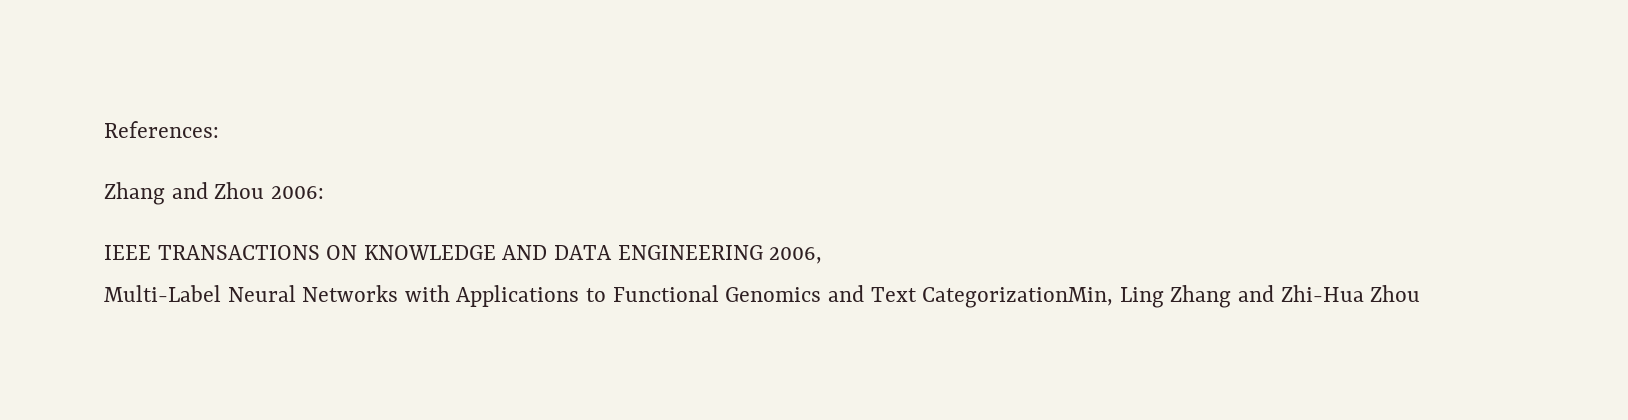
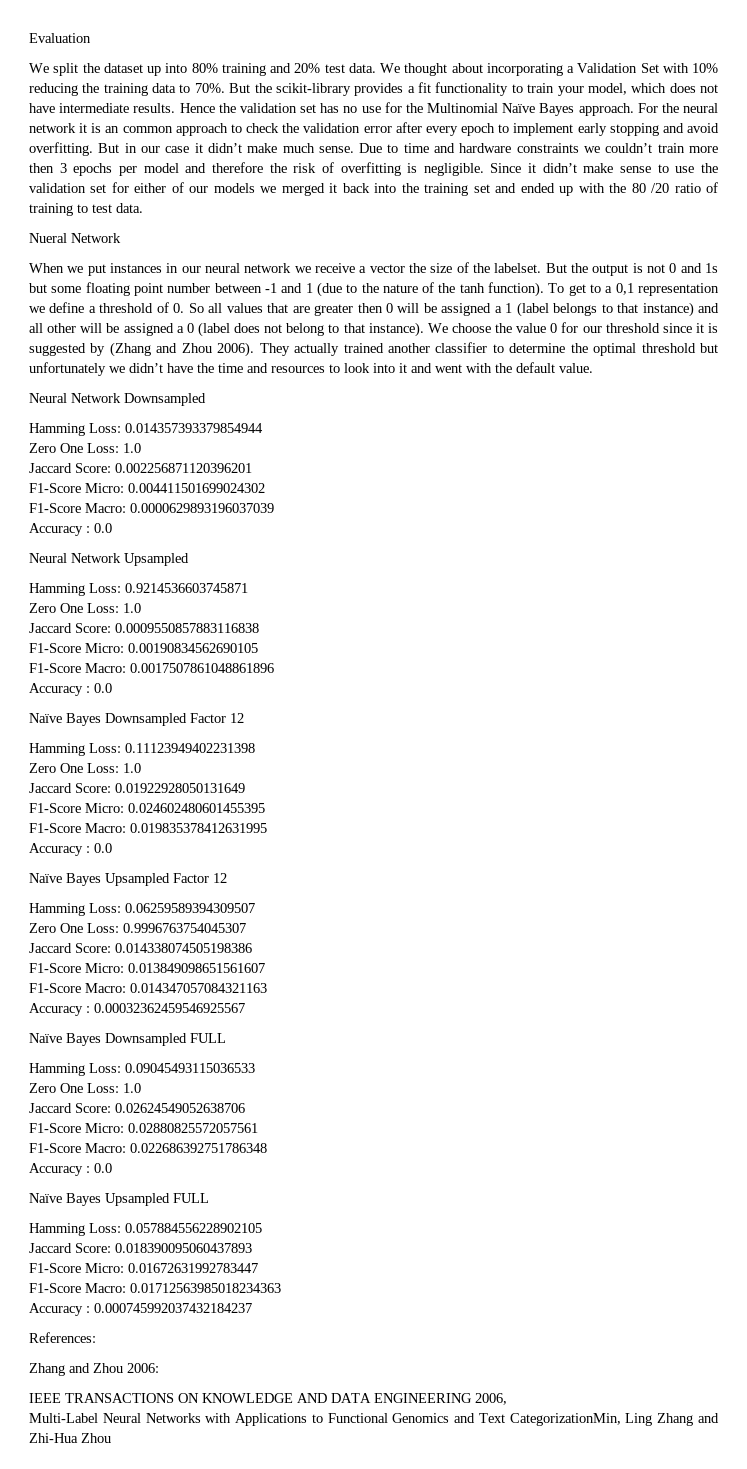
(104, 129) none -> [29,33,91,43] [29,63,718,76] [29,82,718,96] [29,102,718,116] [29,122,719,136] [29,142,718,156] [29,162,718,176] [29,182,718,196] [29,203,143,216] [29,233,121,243] [29,262,719,276] [29,282,720,297] [29,302,719,317] [29,322,718,337] [29,342,718,357] [29,362,593,376] [29,393,206,406] [29,423,263,436] [29,443,141,453] [29,463,252,473] [29,483,265,493] [29,503,274,513] [29,523,112,536] [29,553,189,566] [29,583,248,596] [29,603,141,613] [29,623,259,633] [29,643,258,653] [29,663,274,673] [29,683,112,696] [29,713,244,726] [29,743,255,756] [29,763,141,773] [29,783,245,793] [29,803,265,813] [29,823,267,833] [29,843,112,856] [29,873,227,886] [29,903,255,916] [29,923,246,933] [29,943,252,953] [29,963,265,973] [29,983,267,993] [29,1003,245,1016] [29,1033,226,1046] [29,1063,255,1076] [29,1083,141,1093] [29,1103,245,1113] [29,1123,258,1133] [29,1143,267,1153] [29,1163,112,1176] [29,1193,209,1206] [29,1223,262,1236] [29,1243,252,1253] [29,1263,258,1273] [29,1283,281,1293] [29,1303,252,1316] Evaluation // We split the dataset up into 80% training and 20% test data. We thought about incorporating a Validation Set with 10% reducing the training data to 70%. But the scikit-library provides a fit functionality to train your model, which does not have intermediate results. Hence the validation set has no use for the Multinomial Naïve Bayes approach. For the neural network it is an common approach to check the validation error after every epoch to implement early stopping and avoid overfitting. But in our case it didn’t make much sense. Due to time and hardware constraints we couldn’t train more then 3 epochs per model and therefore the risk of overfitting is negligible. Since it didn’t make sense to use the validation set for either of our models we merged it back into the training set and ended up with the 80 /20 ratio of training to test data. // Nueral Network // When we put instances in our neural network we receive a vector the size of the labelset. But the output is not 0 and 1s but some floating point number between -1 and 1 (due to the nature of the tanh function). To get to a 0,1 representation we define a threshold of 0. So all values that are greater then 0 will be assigned a 1 (label belongs to that instance) and all other will be assigned a 0 (label does not belong to that instance). We choose the value 0 for our threshold since it is suggested by (Zhang and Zhou 2006). They actually trained another classifier to determine the optimal threshold but unfortunately we didn’t have the time and resources to look into it and went with the default value. // Neural Network Downsampled // Hamming Loss: 0.014357393379854944 // Zero One Loss: 1.0 // Jaccard Score: 0.002256871120396201 // F1-Score Micro: 0.004411501699024302 // F1-Score Macro: 0.0000629893196037039 // Accuracy : 0.0 // Neural Network Upsampled // Hamming Loss: 0.9214536603745871 // Zero One Loss: 1.0 // Jaccard Score: 0.0009550857883116838 // F1-Score Micro: 0.00190834562690105 // F1-Score Macro: 0.0017507861048861896 // Accuracy : 0.0 // Naïve Bayes Downsampled Factor 12 // Hamming Loss: 0.11123949402231398 // Zero One Loss: 1.0 // Jaccard Score: 0.01922928050131649 // F1-Score Micro: 0.024602480601455395 // F1-Score Macro: 0.019835378412631995 // Accuracy : 0.0 // Naïve Bayes Upsampled Factor 12 // Hamming Loss: 0.06259589394309507 // Zero One Loss: 0.9996763754045307 // Jaccard Score: 0.014338074505198386 // F1-Score Micro: 0.013849098651561607 // F1-Score Macro: 0.014347057084321163 // Accuracy : 0.00032362459546925567 // Naïve Bayes Downsampled FULL // Hamming Loss: 0.09045493115036533 // Zero One Loss: 1.0 // Jaccard Score: 0.02624549052638706 // F1-Score Micro: 0.02880825572057561 // F1-Score Macro: 0.022686392751786348 // Accuracy : 0.0 // Naïve Bayes Upsampled FULL // Hamming Loss: 0.057884556228902105 // Jaccard Score: 0.018390095060437893 // F1-Score Micro: 0.01672631992783447 // F1-Score Macro: 0.01712563985018234363 // Accuracy : 0.000745992037432184237 //

